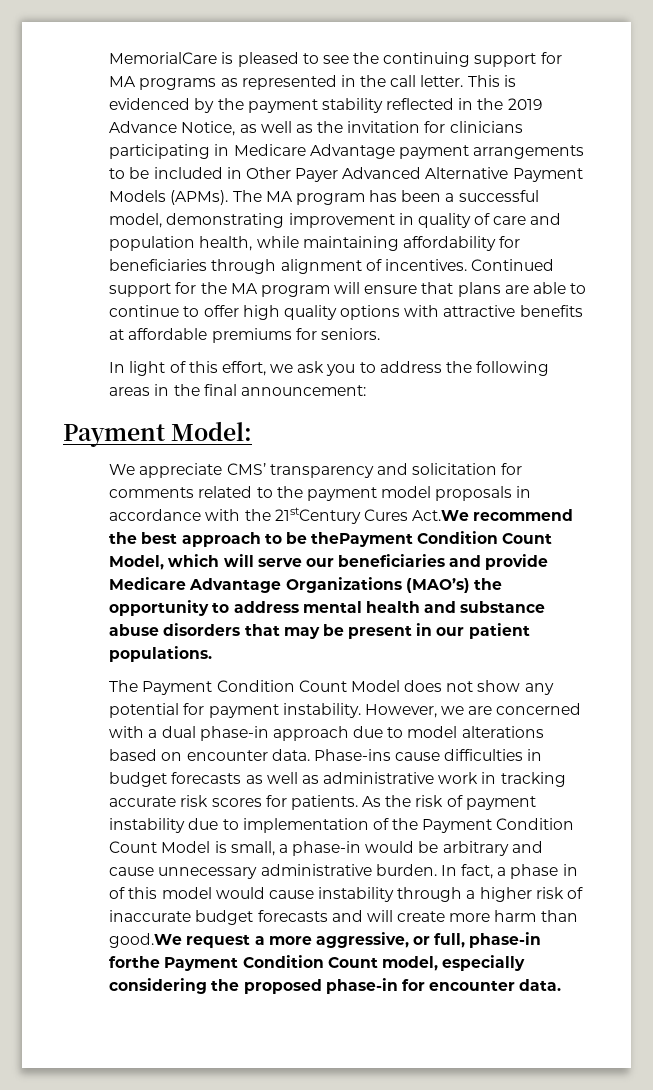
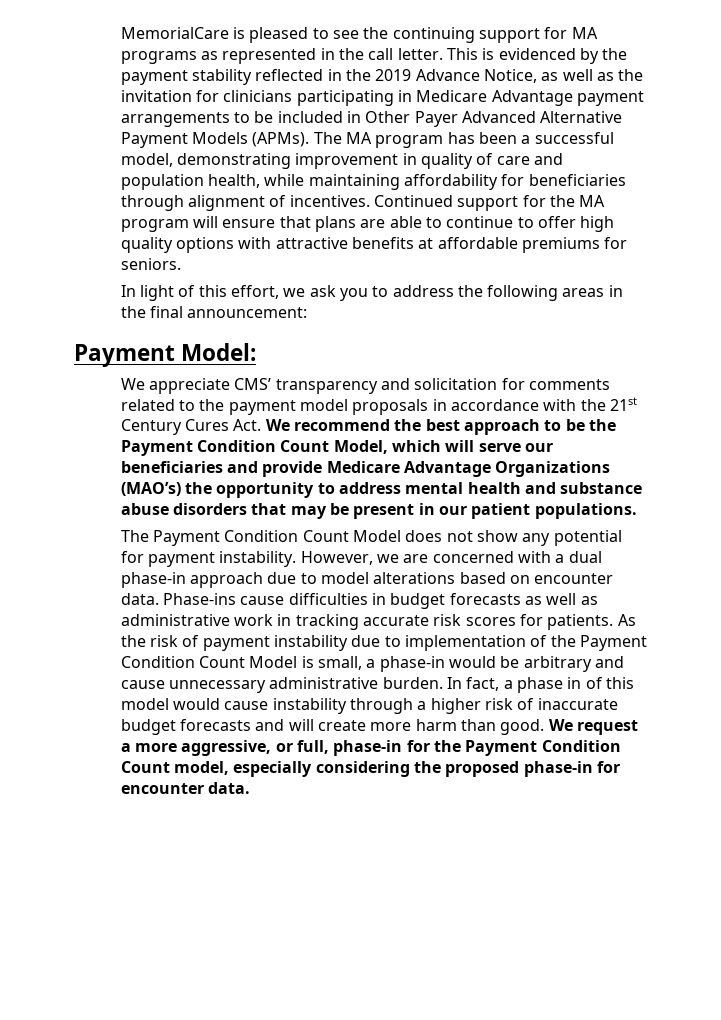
[274,507,470,524] 21stCentury Cures Act.We -> [609,397,637,411] [120,419,290,435] 21st Century Cures Act. We
[311,532,414,547] thePayment -> [588,419,616,431] [120,440,193,456] the Payment
[109,933,183,948] good.We -> [500,719,573,735] good. We
[109,956,161,968] forthe -> [406,740,461,752] for the

